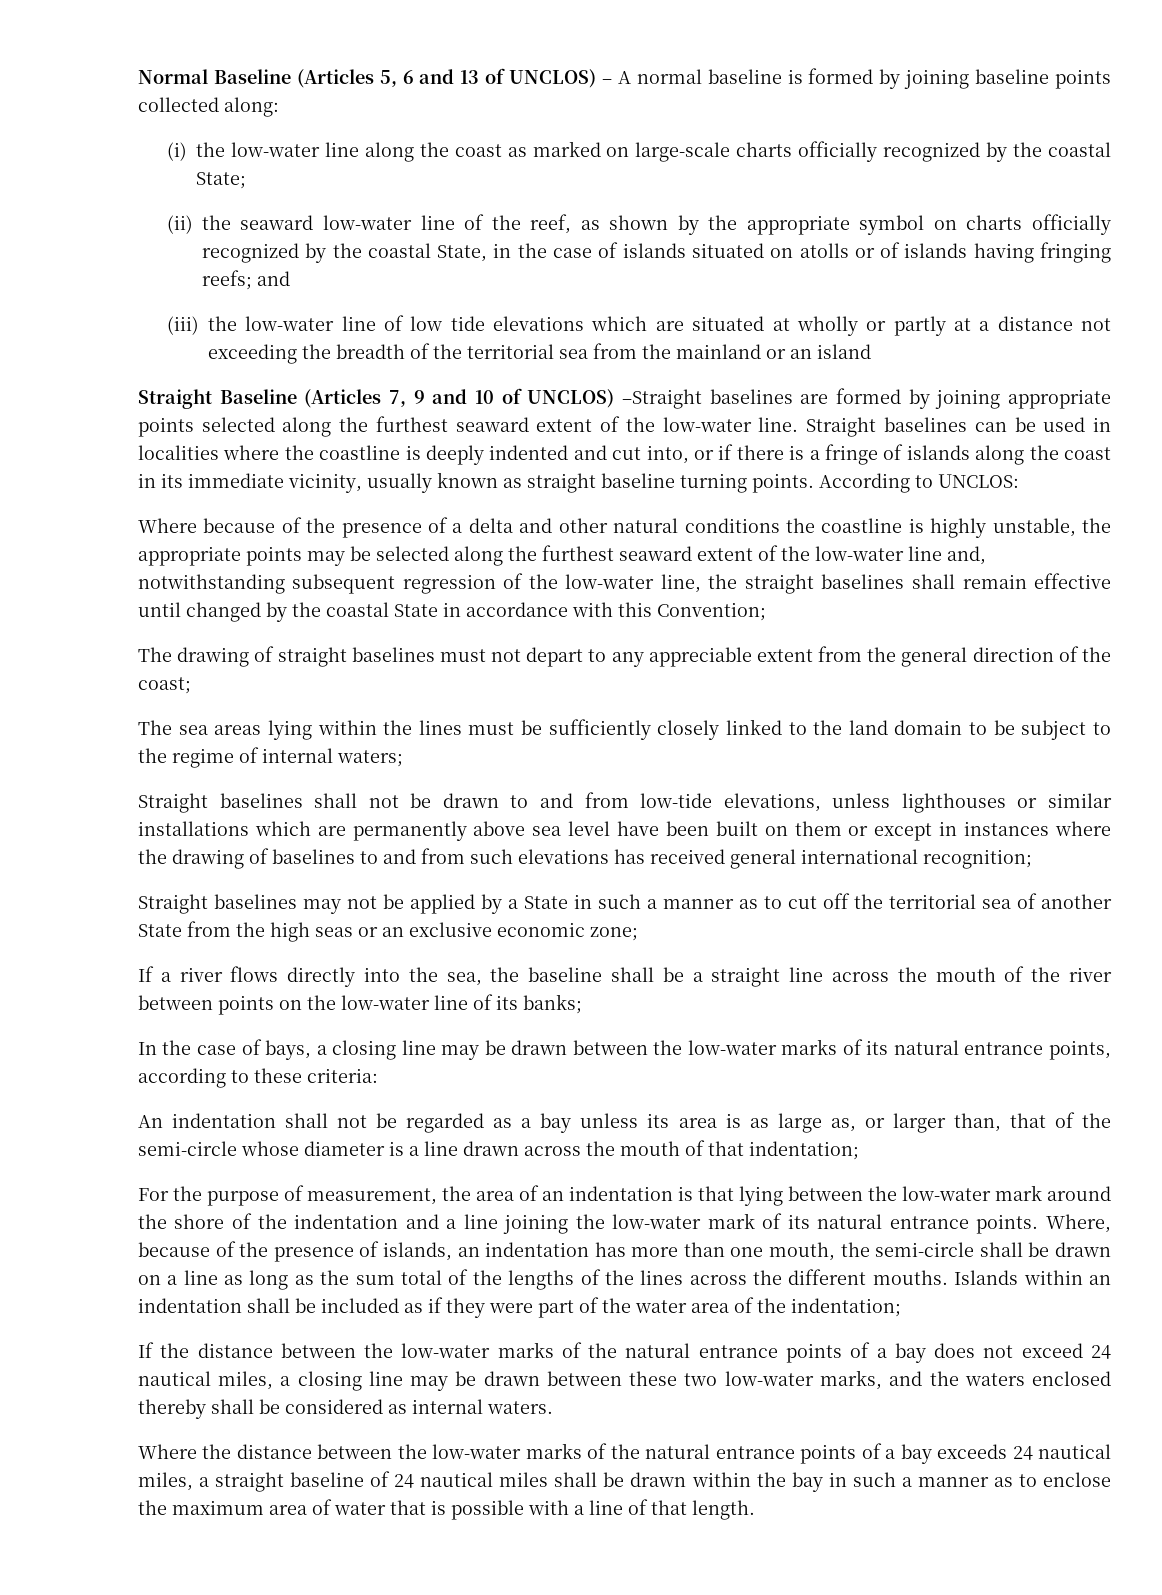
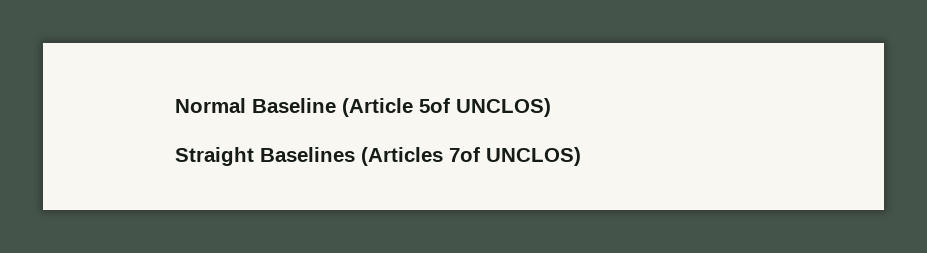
[296,68,1112,89] [137,97,279,117] [166,141,1112,162] [195,172,246,189] [166,214,1111,235] [201,242,1111,263] [201,270,290,290] [166,315,1112,336] [207,343,871,364] [137,388,1111,409] [137,416,1111,437] [137,444,1112,465] [137,472,1019,493] [137,517,1111,538] [137,545,986,566] [137,573,1112,594] [137,602,766,622] [137,646,1111,667] [137,677,191,694] [137,719,1112,740] [137,747,403,768] [137,792,1112,813] [137,821,1111,841] [137,848,1032,869] [137,893,1113,914] [137,921,638,942] [137,966,1113,987] [137,994,582,1015] [137,1039,1111,1060] [137,1068,378,1088] [137,1112,1112,1133] [137,1140,859,1160] [137,1185,1112,1206] [137,1213,1111,1234] [137,1241,1112,1262] [137,1269,1111,1290] [137,1297,901,1318] [137,1342,1111,1363] [137,1370,1111,1391] [137,1399,553,1419] [137,1443,1112,1464] [137,1471,1112,1492] [137,1499,755,1520] (Articles 5, 6 and 13 of UNCLOS) – A normal baseline is formed by joining baseline points collected along: // (i) the low-water line along the coast as marked on large-scale charts officially recognized by the coastal State; // (ii) the seaward low-water line of the reef, as shown by the appropriate symbol on charts officially recognized by the coastal State, in the case of islands situated on atolls or of islands having fringing reefs; and // (iii) the low-water line of low tide elevations which are situated at wholly or partly at a distance not exceeding the breadth of the territorial sea from the mainland or an island // Straight Baseline (Articles 7, 9 and 10 of UNCLOS) –Straight baselines are formed by joining appropriate points selected along the furthest seaward extent of the low-water line. Straight baselines can be used in localities where the coastline is deeply indented and cut into, or if there is a fringe of islands along the coast in its immediate vicinity, usually known as straight baseline turning points. According to UNCLOS: // Where because of the presence of a delta and other natural conditions the coastline is highly unstable, the appropriate points may be selected along the furthest seaward extent of the low-water line and, notwithstanding subsequent regression of the low-water line, the straight baselines shall remain effective until changed by the coastal State in accordance with this Convention; // The drawing of straight baselines must not depart to any appreciable extent from the general direction of the coast; // The sea areas lying within the lines must be sufficiently closely linked to the land domain to be subject to the regime of internal waters; // Straight baselines shall not be drawn to and from low-tide elevations, unless lighthouses or similar installations which are permanently above sea level have been built on them or except in instances where the drawing of baselines to and from such elevations has received general international recognition; // Straight baselines may not be applied by a State in such a manner as to cut off the territorial sea of another State from the high seas or an exclusive economic zone; // If a river flows directly into the sea, the baseline shall be a straight line across the mouth of the river between points on the low-water line of its banks; // In the case of bays, a closing line may be drawn between the low-water marks of its natural entrance points, according to these criteria: // An indentation shall not be regarded as a bay unless its area is as large as, or larger than, that of the semi-circle whose diameter is a line drawn across the mouth of that indentation; // For the purpose of measurement, the area of an indentation is that lying between the low-water mark around the shore of the indentation and a line joining the low-water mark of its natural entrance points. Where, because of the presence of islands, an indentation has more than one mouth, the semi-circle shall be drawn on a line as long as the sum total of the lengths of the lines across the different mouths. Islands within an indentation shall be included as if they were part of the water area of the indentation; // If the distance between the low-water marks of the natural entrance points of a bay does not exceed 24 nautical miles, a closing line may be drawn between these two low-water marks, and the waters enclosed thereby shall be considered as internal waters. // Where the distance between the low-water marks of the natural entrance points of a bay exceeds 24 nautical miles, a straight baseline of 24 nautical miles shall be drawn within the bay in such a manner as to enclose the maximum area of water that is possible with a line of that length. -> [342,98,552,117] [175,147,582,166] (Article 5of UNCLOS) // Straight Baselines (Articles 7of UNCLOS)

